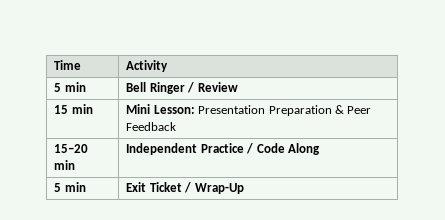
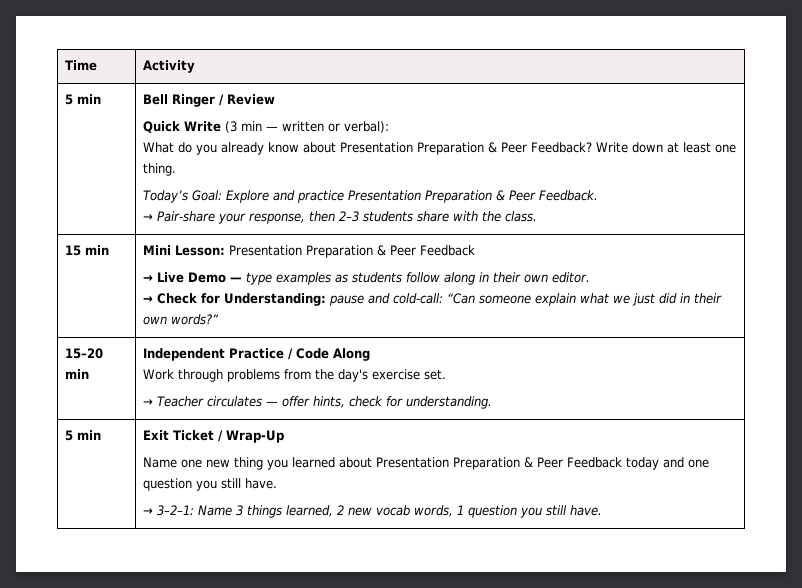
(238, 87) none -> [143,121,390,133] [143,142,737,155] [143,163,177,176] [143,190,599,203] [143,211,538,224] // Quick Write (3 min — written or verbal): // What do you already know about Presentation Preparation & Peer Feedback? Write down at least one thing. // Today’s Goal: Explore and practice Presentation Preparation & Peer Feedback. // → Pair-share your response, then 2–3 students share with the class.
(177, 126) none -> [143,272,591,285] [143,293,723,306] [143,314,220,325] // → Live Demo — type examples as students follow along in their own editor. // → Check for Understanding: pause and cold-call: “Can someone explain what we just did in their own words?”
(320, 149) none -> [143,369,447,382] [143,396,493,409] // Work through problems from the day's exercise set. // → Teacher circulates — offer hints, check for understanding.
(244, 188) none -> [143,457,710,470] [143,478,278,491] [143,505,603,518] // Name one new thing you learned about Presentation Preparation & Peer Feedback today and one question you still have. // → 3–2–1: Name 3 things learned, 2 new vocab words, 1 question you still have.

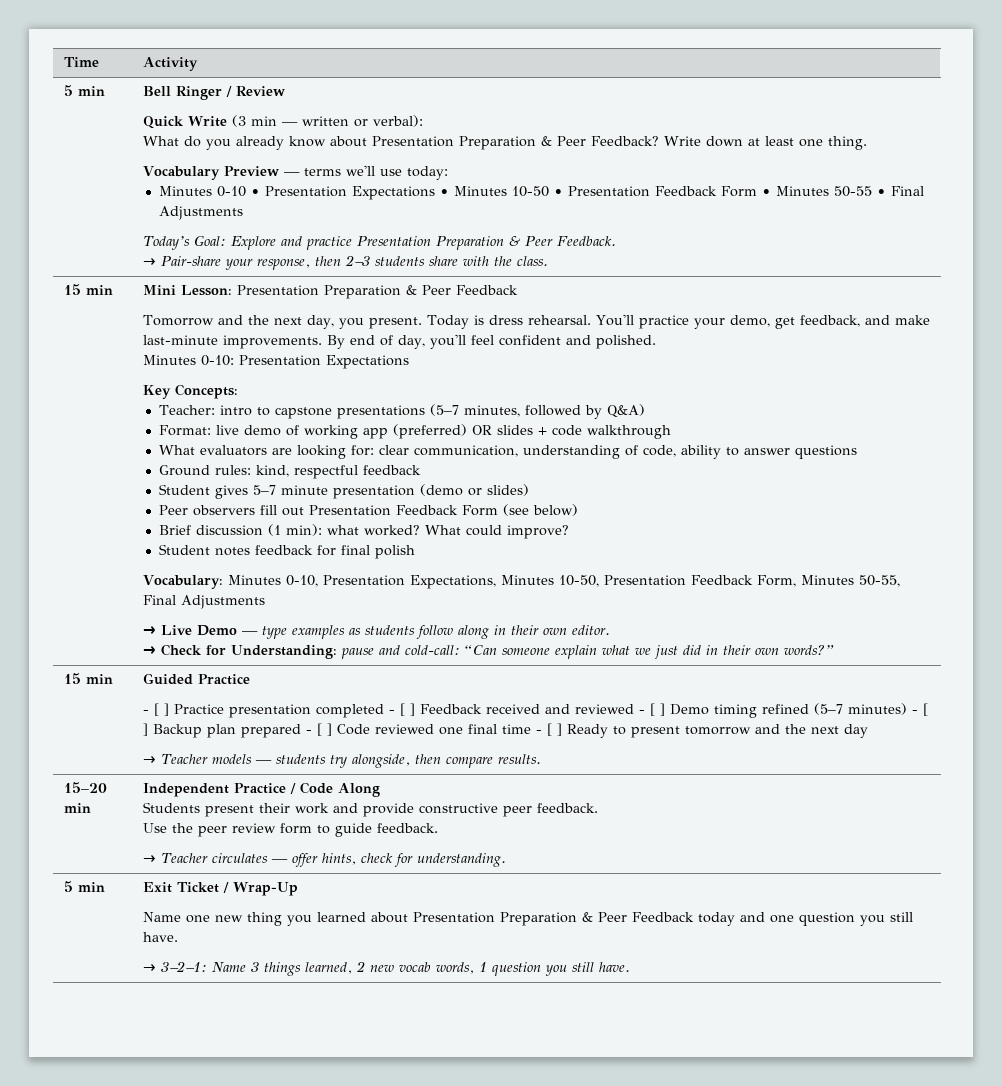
(177, 169) none -> [142,165,448,180] [158,186,924,200] [158,206,243,220] // Vocabulary Preview — terms we'll use today: // Minutes 0-10 • Presentation Expectations • Minutes 10-50 • Presentation Feedback Form • Minutes 50-55 • Final Adjustments
(476, 250) none -> [142,314,930,329] [142,334,656,349] [142,355,409,369] [142,384,238,399] [158,404,645,419] [158,424,671,439] [158,445,857,459] [158,465,421,479] [158,484,529,499] [158,504,578,516] [158,524,569,539] [158,544,415,559] [142,575,900,589] [142,595,265,609] // Tomorrow and the next day, you present. Today is dress rehearsal. You'll practice your demo, get feedback, and make last-minute improvements. By end of day, you'll feel confident and polished. // Minutes 0-10: Presentation Expectations // Key Concepts: // Teacher: intro to capstone presentations (5–7 minutes, followed by Q&A) // Format: live demo of working app (preferred) OR slides + code walkthrough // What evaluators are looking for: clear communication, understanding of code, ability to answer questions // Ground rules: kind, respectful feedback // Student gives 5–7 minute presentation (demo or slides) // Peer observers fill out Presentation Feedback Form (see below) // Brief discussion (1 min): what worked? What could improve? // Student notes feedback for final polish // Vocabulary: Minutes 0-10, Presentation Expectations, Minutes 10-50, Presentation Feedback Form, Minutes 50-55, Final Adjustments
(220, 319) none -> [63,673,113,684] [142,673,250,685] [142,703,928,718] [142,723,868,738] [142,754,541,768] // 15 min | Guided Practice // - [ ] Practice presentation completed - [ ] Feedback received and reviewed - [ ] Demo timing refined (5–7 minutes) - [ ] Backup plan prepared - [ ] Code reviewed one final time - [ ] Ready to present tomorrow and the next day // → Teacher models — students try alongside, then compare results.
[143,369,447,382] Work through problems from the day's exercise set. -> [142,802,598,817] [142,823,438,837] Students present their work and provide constructive peer feedback. // Use the peer review form to guide feedback.

